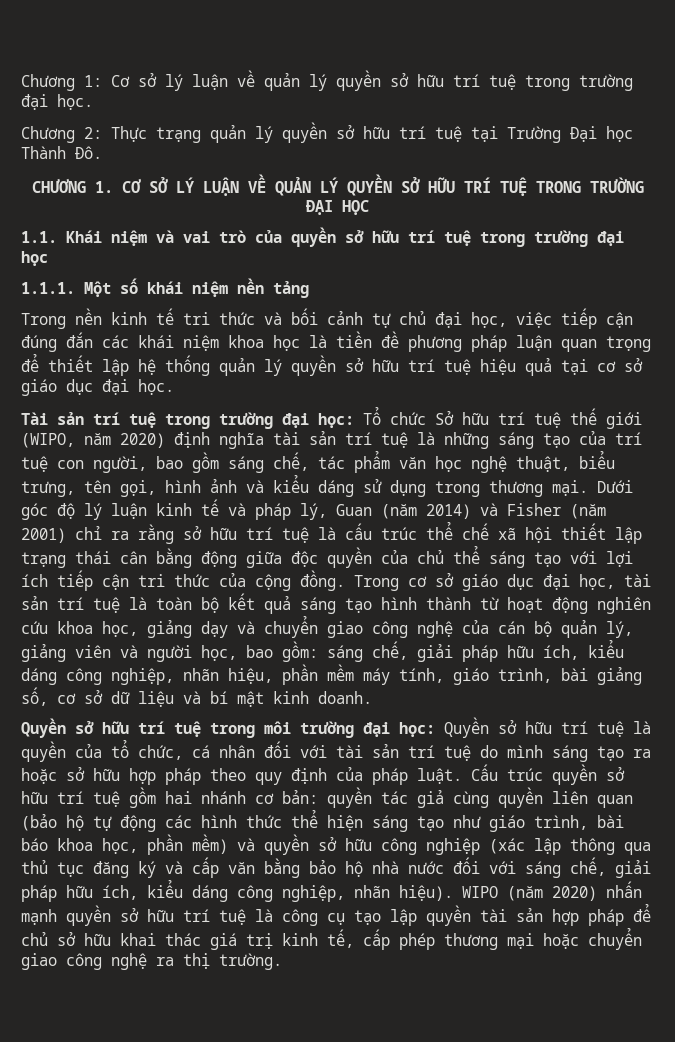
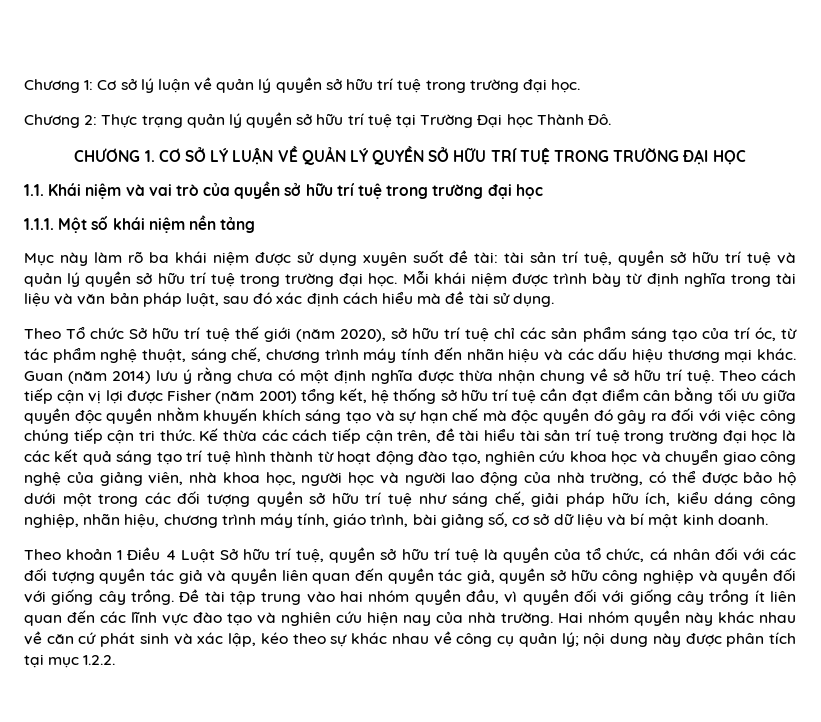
[21,308,633,329] [21,331,651,352] [21,354,643,376] [21,379,174,396] [21,412,354,429] Trong nền kinh tế tri thức và bối cảnh tự chủ đại học, việc tiếp cận đúng đắn các khái niệm khoa học là tiền đề phương pháp luận quan trọng để thiết lập hệ thống quản lý quyền sở hữu trí tuệ hiệu quả tại cơ sở giáo dục đại học. // Tài sản trí tuệ trong trường đại học: -> [24,250,796,266] [24,270,796,287] [24,291,554,307] [24,328,61,339] Mục này làm rõ ba khái niệm được sử dụng xuyên suốt đề tài: tài sản trí tuệ, quyền sở hữu trí tuệ và quản lý quyền sở hữu trí tuệ trong trường đại học. Mỗi khái niệm được trình bày từ định nghĩa trong tài liệu và văn bản pháp luật, sau đó xác định cách hiểu mà đề tài sử dụng. // Theo
[21,431,642,449] [21,451,615,473] [21,475,633,497] [21,499,606,520] [21,522,642,544] [21,546,633,568] [21,570,651,591] [21,596,219,613] (WIPO, năm 2020) định nghĩa tài sản trí tuệ là những sáng tạo của trí tuệ con người, bao gồm sáng chế, tác phẩm văn học nghệ thuật, biểu trưng, tên gọi, hình ảnh và kiểu dáng sử dụng trong thương mại. Dưới góc độ lý luận kinh tế và pháp lý, Guan (năm 2014) và Fisher (năm 2001) chỉ ra rằng sở hữu trí tuệ là cấu trúc thể chế xã hội thiết lập trạng thái cân bằng động giữa độc quyền của chủ thể sáng tạo với lợi ích tiếp cận tri thức của cộng đồng. Trong cơ sở giáo dục đại học, tài sản trí tuệ là toàn bộ -> [295,326,798,342] [24,347,797,363] [24,367,796,384] [24,387,797,404] [24,407,796,424] [24,428,797,444] [24,450,50,462] (năm 2020), sở hữu trí tuệ chỉ các sản phẩm sáng tạo của trí óc, từ tác phẩm nghệ thuật, sáng chế, chương trình máy tính đến nhãn hiệu và các dấu hiệu thương mại khác. Guan (năm 2014) lưu ý rằng chưa có một định nghĩa được thừa nhận chung về sở hữu trí tuệ. Theo cách tiếp cận vị lợi được Fisher (năm 2001) tổng kết, hệ thống sở hữu trí tuệ cần đạt điểm cân bằng tối ưu giữa quyền độc quyền nhằm khuyến khích sáng tạo và sự hạn chế mà độc quyền đó gây ra đối với việc công chúng tiếp cận tri thức. Kế thừa các cách tiếp cận trên, đề tài hiểu tài sản trí tuệ trong trường đại học là các
(372, 605) none -> [186,450,231,465] trí tuệ
(588, 605) none -> [418,451,481,465] đào tạo,
[102,620,228,638] học, giảng dạy -> [611,451,638,465] học
[498,620,633,638] [21,641,318,662] cán bộ quản lý, giảng viên và người học, bao gồm: -> [99,470,796,486] [24,491,447,507] giảng viên, nhà khoa học, người học và người lao động của nhà trường, có thể được bảo hộ dưới một trong các đối tượng quyền sở hữu trí tuệ như
[282,664,354,685] phần mềm -> [163,514,256,528] chương trình
[21,717,489,738] Quyền sở hữu trí tuệ trong môi trường đại học: Quyền -> [24,547,376,563] Theo khoản 1 Điều 4 Luật Sở hữu trí tuệ, quyền
[336,744,651,762] [21,764,625,785] [21,787,318,808] tài sản trí tuệ do mình sáng tạo ra hoặc sở hữu hợp pháp theo quy định của pháp luật. Cấu trúc quyền sở hữu trí tuệ gồm hai nhánh cơ bản: -> [770,548,796,560] [24,568,95,584] các đối tượng
[453,791,489,808] cùng -> [207,570,227,582] và
[21,810,624,832] [21,834,255,855] (bảo hộ tự động các hình thức thể hiện sáng tạo như giáo trình, bài báo khoa học, phần mềm) và -> [354,568,495,584] đến quyền tác giả,
[489,838,651,855] [21,857,651,878] [21,880,642,902] [21,904,651,926] [21,928,642,950] [21,953,282,970] (xác lập thông qua thủ tục đăng ký và cấp văn bằng bảo hộ nhà nước đối với sáng chế, giải pháp hữu ích, kiểu dáng công nghiệp, nhãn hiệu). WIPO (năm 2020) nhấn mạnh quyền sở hữu trí tuệ là công cụ tạo lập quyền tài sản hợp pháp để chủ sở hữu khai thác giá trị kinh tế, cấp phép thương mại hoặc chuyển giao công nghệ ra thị trường. -> [698,568,796,584] [24,589,797,605] [24,610,796,626] [24,631,797,647] [24,654,116,668] và quyền đối với giống cây trồng. Đề tài tập trung vào hai nhóm quyền đầu, vì quyền đối với giống cây trồng ít liên quan đến các lĩnh vực đào tạo và nghiên cứu hiện nay của nhà trường. Hai nhóm quyền này khác nhau về căn cứ phát sinh và xác lập, kéo theo sự khác nhau về công cụ quản lý; nội dung này được phân tích tại mục 1.2.2.

